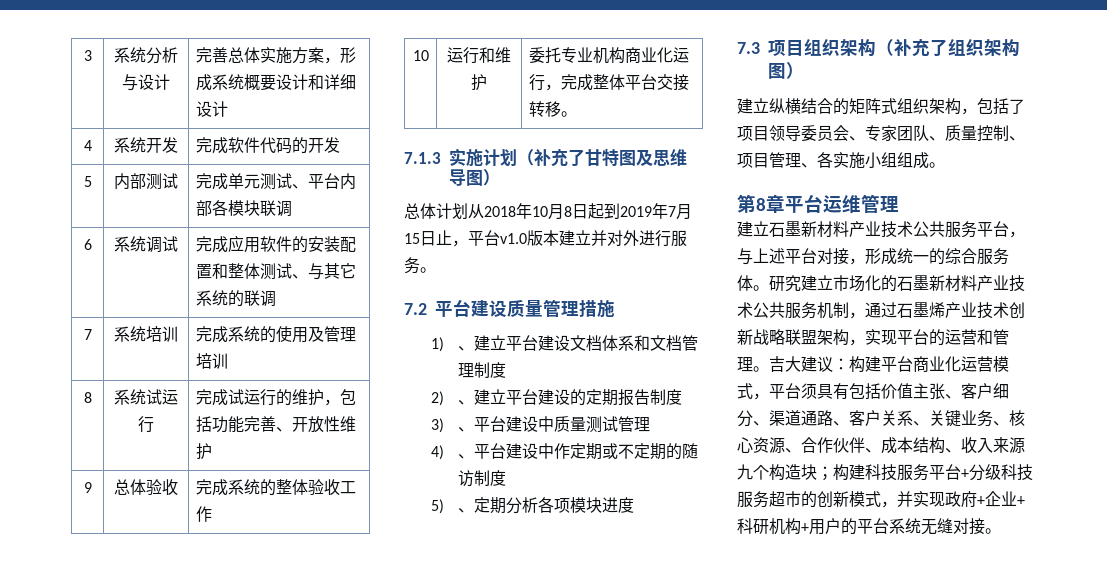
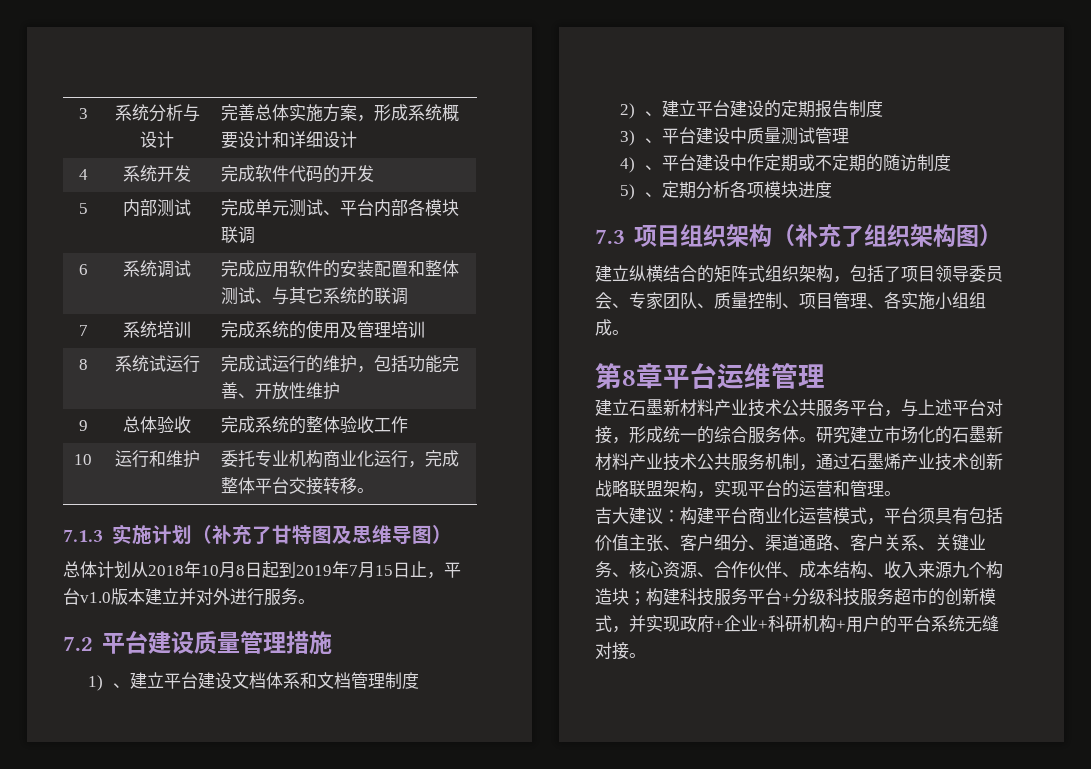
(769, 369) none -> (901, 493) //

